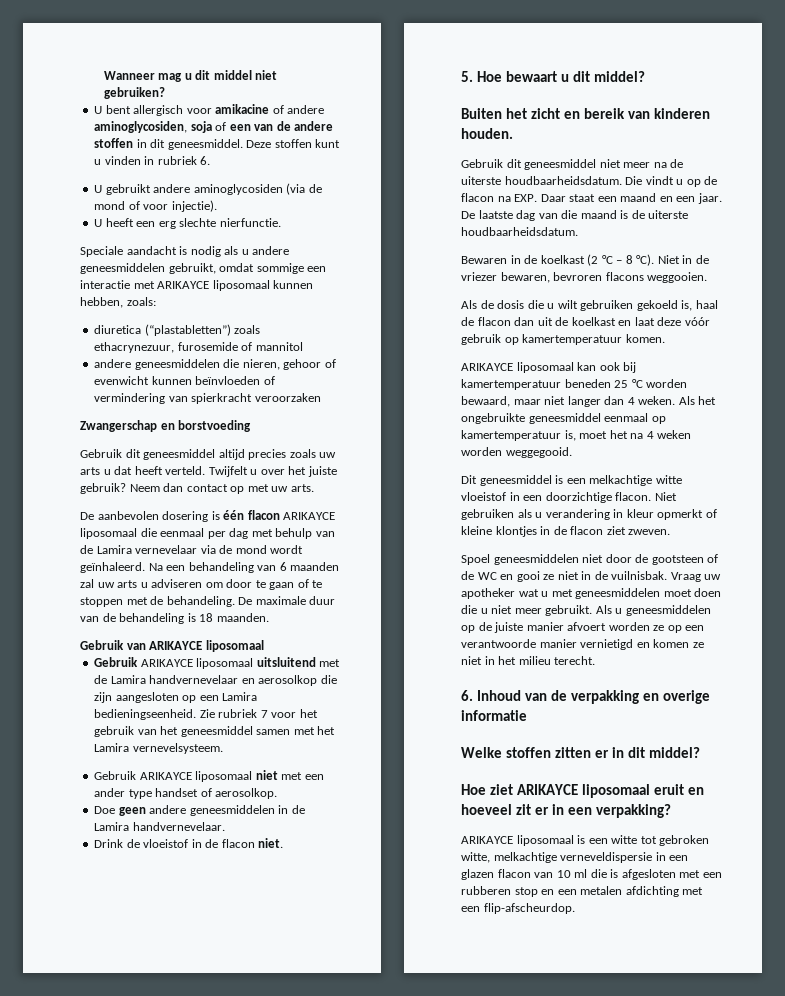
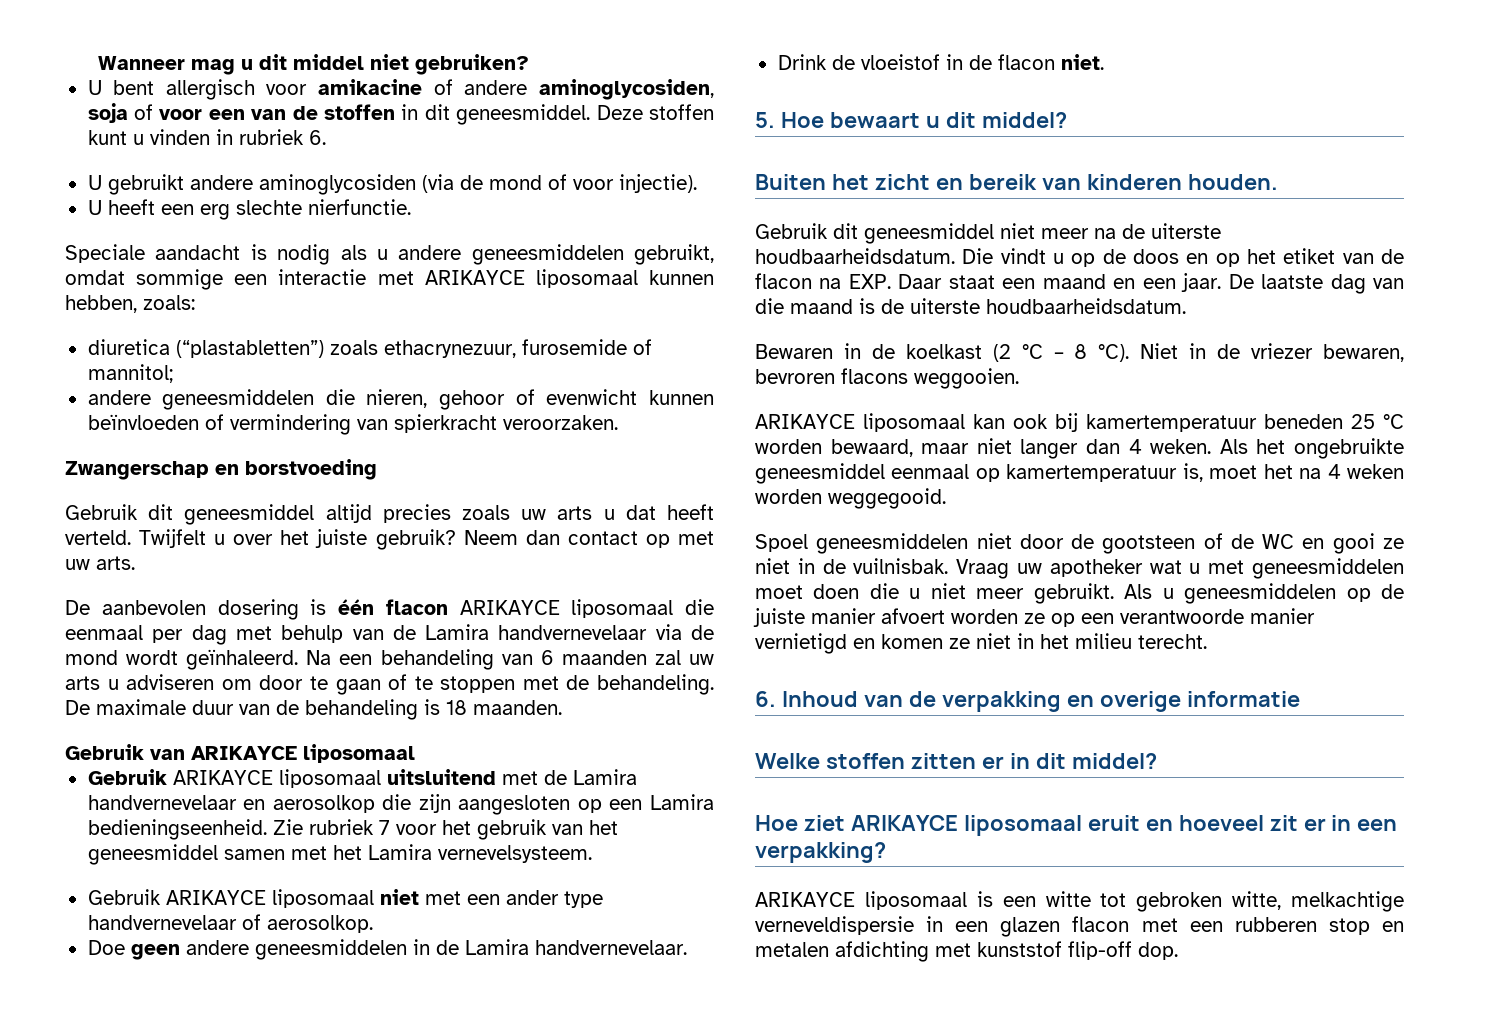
(227, 126) none -> [159,109,203,120] voor
[294,121,334,131] andere -> (318, 113) none
[255,342,303,351] mannitol -> [87,364,173,383] mannitol;
[254,393,321,402] veroorzaken -> [502,415,618,430] veroorzaken.
[135,545,198,554] vernevelaar -> [498,625,648,640] handvernevelaar
[155,788,199,797] handset -> [87,915,237,930] handvernevelaar
(718, 180) none -> [1133,248,1404,267] doos en op het etiket van de
[461,300,718,311] [461,317,710,326] [461,334,665,345] // Als de dosis die u wilt gebruiken gekoeld is, haal de flacon dan uit de koelkast en laat deze vóór gebruik op kamertemperatuur komen. -> (1019, 378) none
[461,475,682,486] [461,492,677,503] [461,509,717,520] [461,526,671,537] // Dit geneesmiddel is een melkachtige witte vloeistof in een doorzichtige flacon. Niet gebruiken als u verandering in kleur opmerkt of kleine klontjes in de flacon ziet zweven. -> (946, 498) none
[534,869,676,880] van 10 ml die is afgesloten -> (1130, 924) none
[557,889,577,895] een -> (1404, 926) none
[461,903,575,914] een flip-afscheurdop. -> [977,941,1178,960] kunststof flip-off dop.

